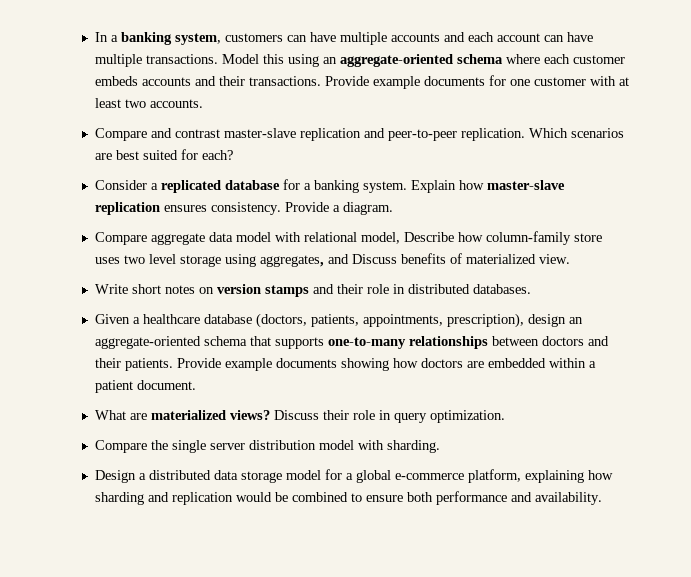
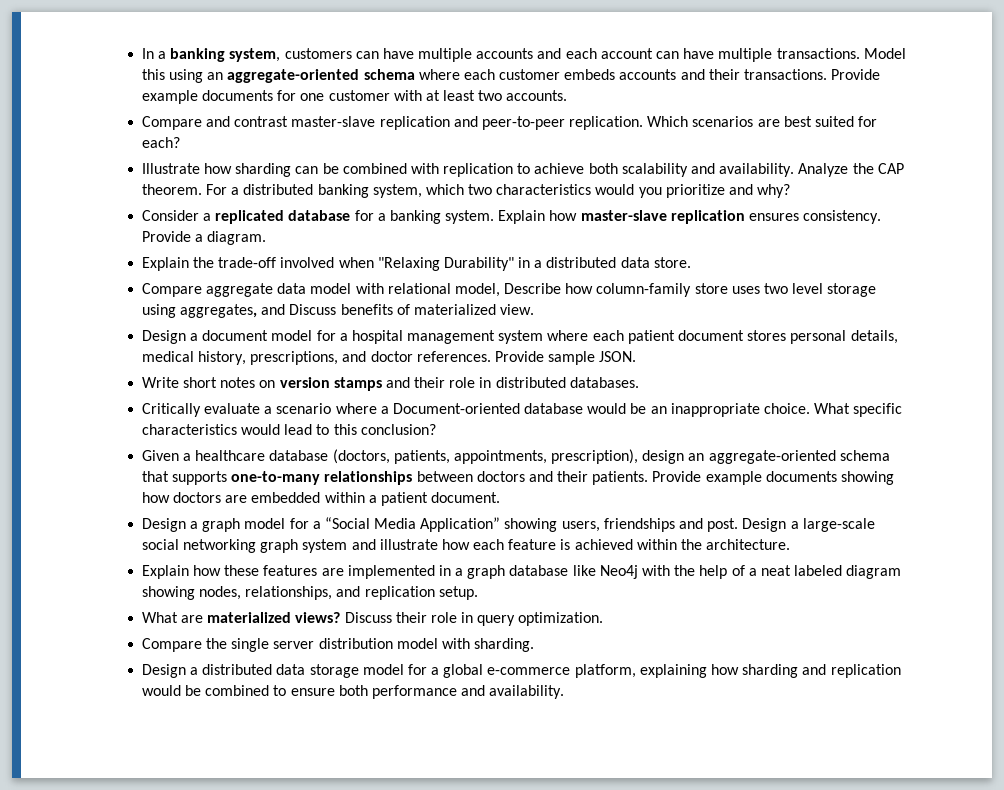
(234, 155) none -> [141,163,904,177] [141,184,791,198] // Illustrate how sharding can be combined with replication to achieve both scalability and availability. Analyze the CAP theorem. For a distributed banking system, which two characteristics would you prioritize and why?
(394, 208) none -> [141,257,691,271] // Explain the trade-off involved when "Relaxing Durability" in a distributed data store.
(571, 259) none -> [141,330,898,344] [141,351,637,365] // Design a document model for a hospital management system where each patient document stores personal details, medical history, prescriptions, and doctor references. Provide sample JSON.
(532, 289) none -> [141,403,903,417] [141,424,436,435] // Critically evaluate a scenario where a Document-oriented database would be an inappropriate choice. What specific characteristics would lead to this conclusion?
(197, 385) none -> [141,517,875,532] [141,539,791,553] [141,565,902,579] [141,586,478,600] // Design a graph model for a “Social Media Application” showing users, friendships and post. Design a large-scale social networking graph system and illustrate how each feature is achieved within the architecture. // Explain how these features are implemented in a graph database like Neo4j with the help of a neat labeled diagram showing nodes, relationships, and replication setup.

